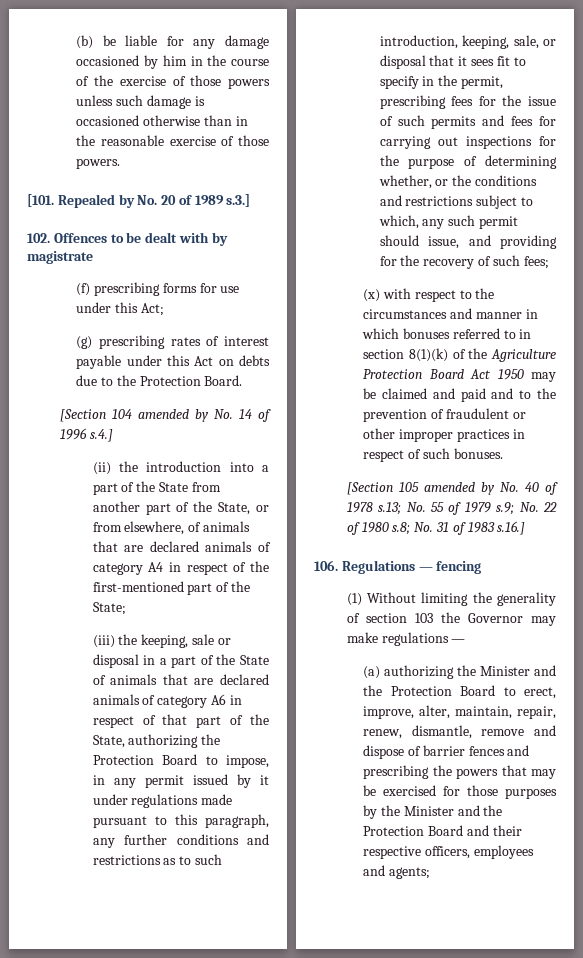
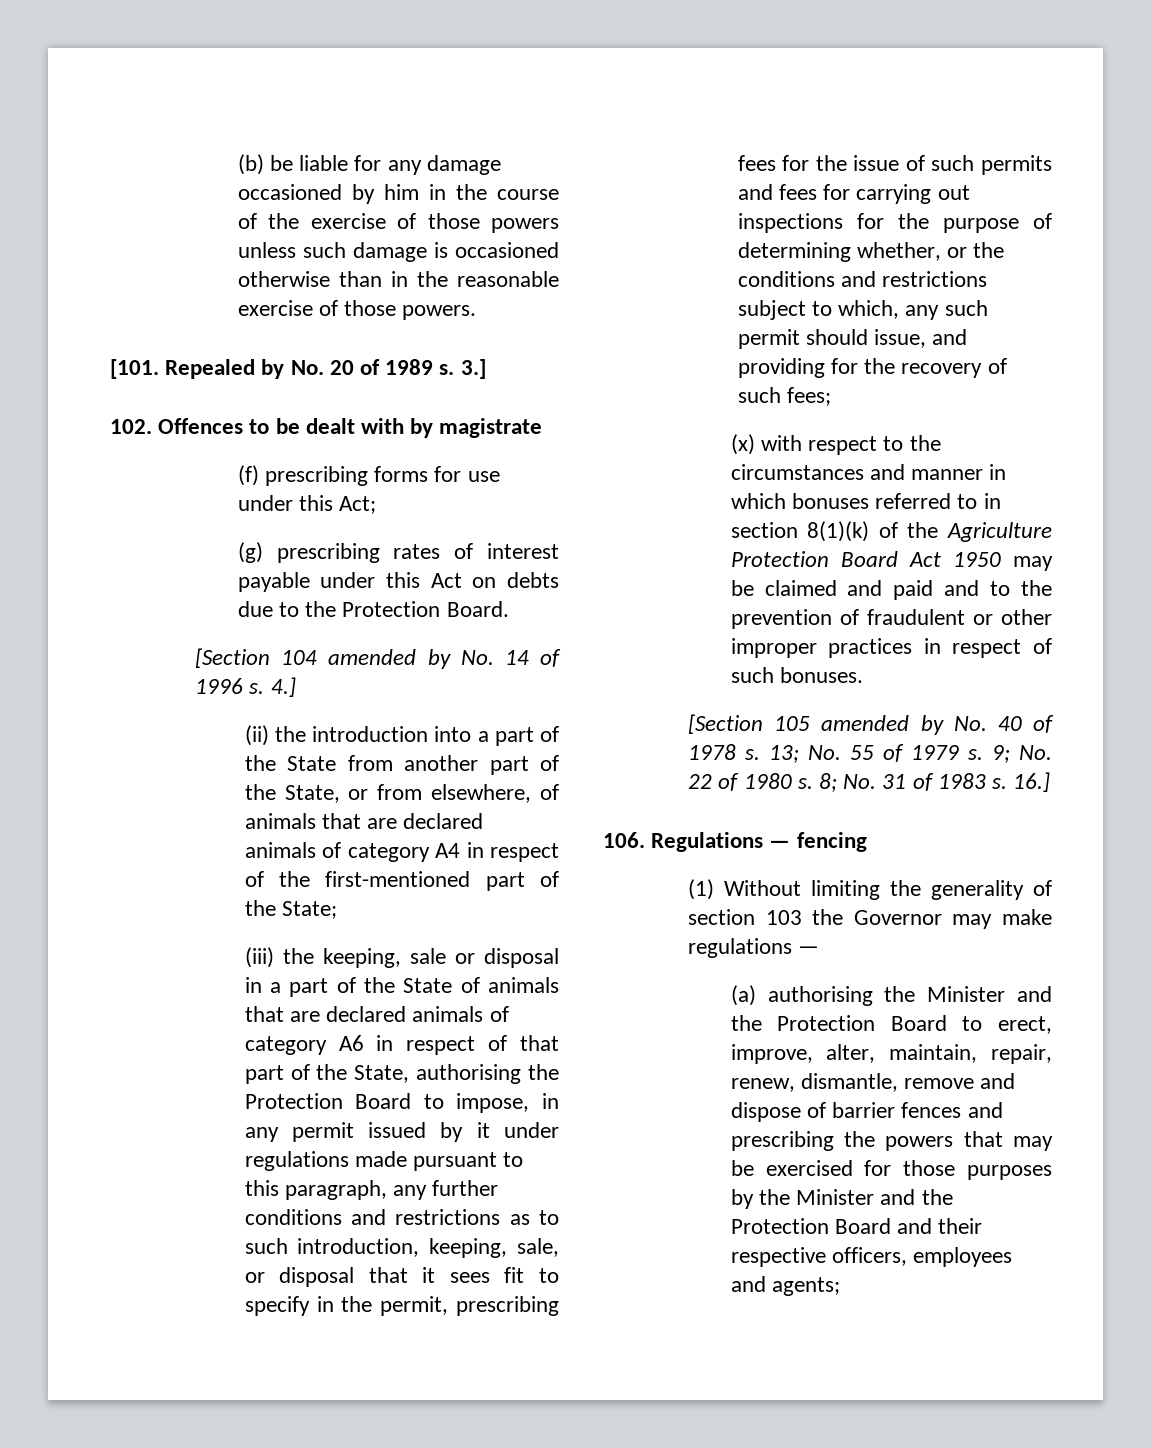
[226,194,251,207] s.3.] -> [439,359,486,379] s. 3.]
[89,429,113,442] s.4.] -> [249,677,296,697] s. 4.]
[128,734,199,748] authorizing -> [416,1064,522,1084] authorising
[378,502,402,515] s.13; -> [745,745,800,763] s. 13;
[496,502,515,515] s.9; -> [968,745,1011,763] s. 9;
[392,522,411,535] s.8; -> [797,773,837,792] s. 8;
[497,521,526,535] s.16.] -> [992,772,1051,792] s. 16.]
[384,665,455,679] authorizing -> [767,986,873,1006] authorising

